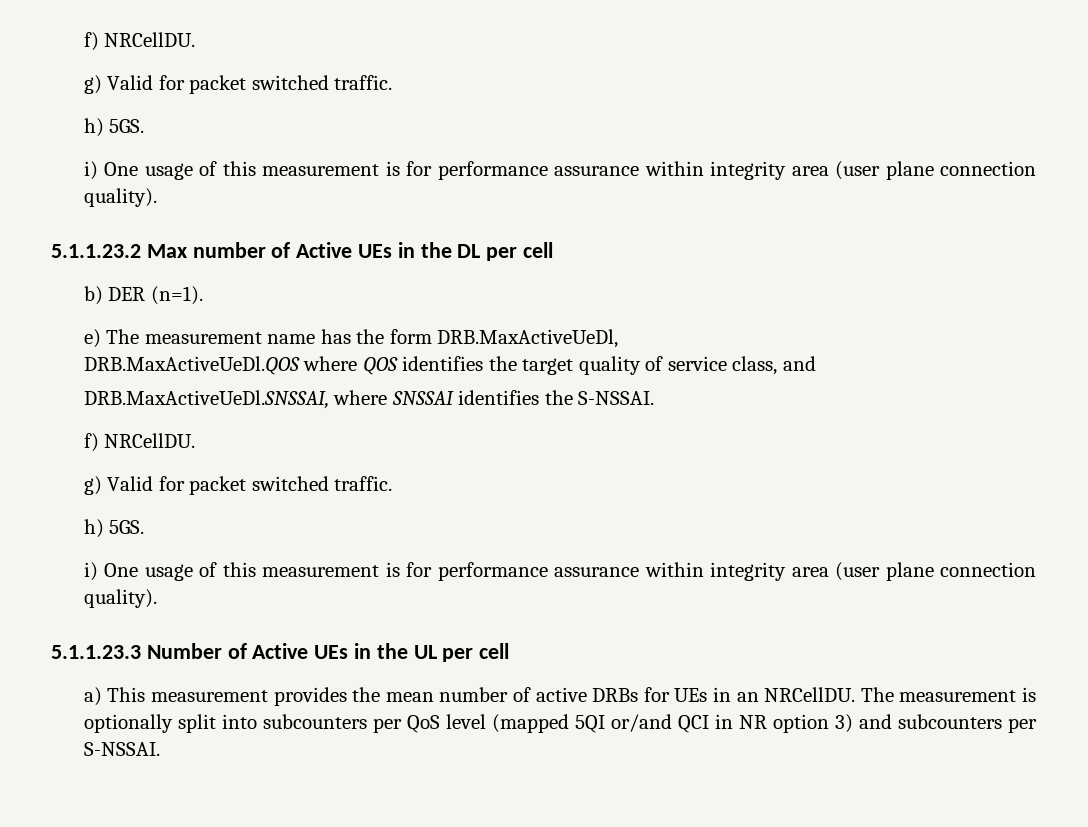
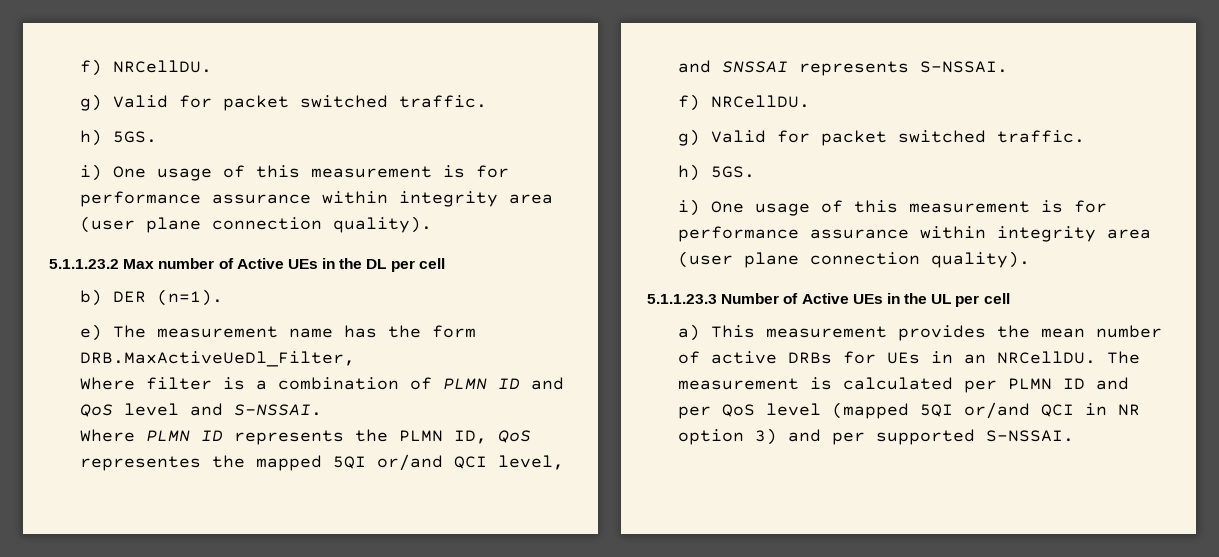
[437,329,619,348] [83,356,817,375] [83,390,573,409] DRB.MaxActiveUeDl, // DRB.MaxActiveUeDl.QOS where QOS identifies the target quality of service class, and // DRB.MaxActiveUeDl.SNSSAI, where SNSSAI identifies the -> [80,351,356,367] [80,377,565,390] [80,403,323,417] [80,429,532,445] [80,454,565,471] [678,60,910,76] DRB.MaxActiveUeDl_Filter, // Where filter is a combination of PLMN ID and QoS level and S-NSSAI. // Where PLMN ID represents the PLMN ID, QoS representes the mapped 5QI or/and QCI level, and SNSSAI represents
[83,714,367,733] optionally split into subcounters -> [843,377,1130,393] calculated per PLMN ID and
[897,714,1038,733] subcounters per -> [832,429,976,445] per supported

